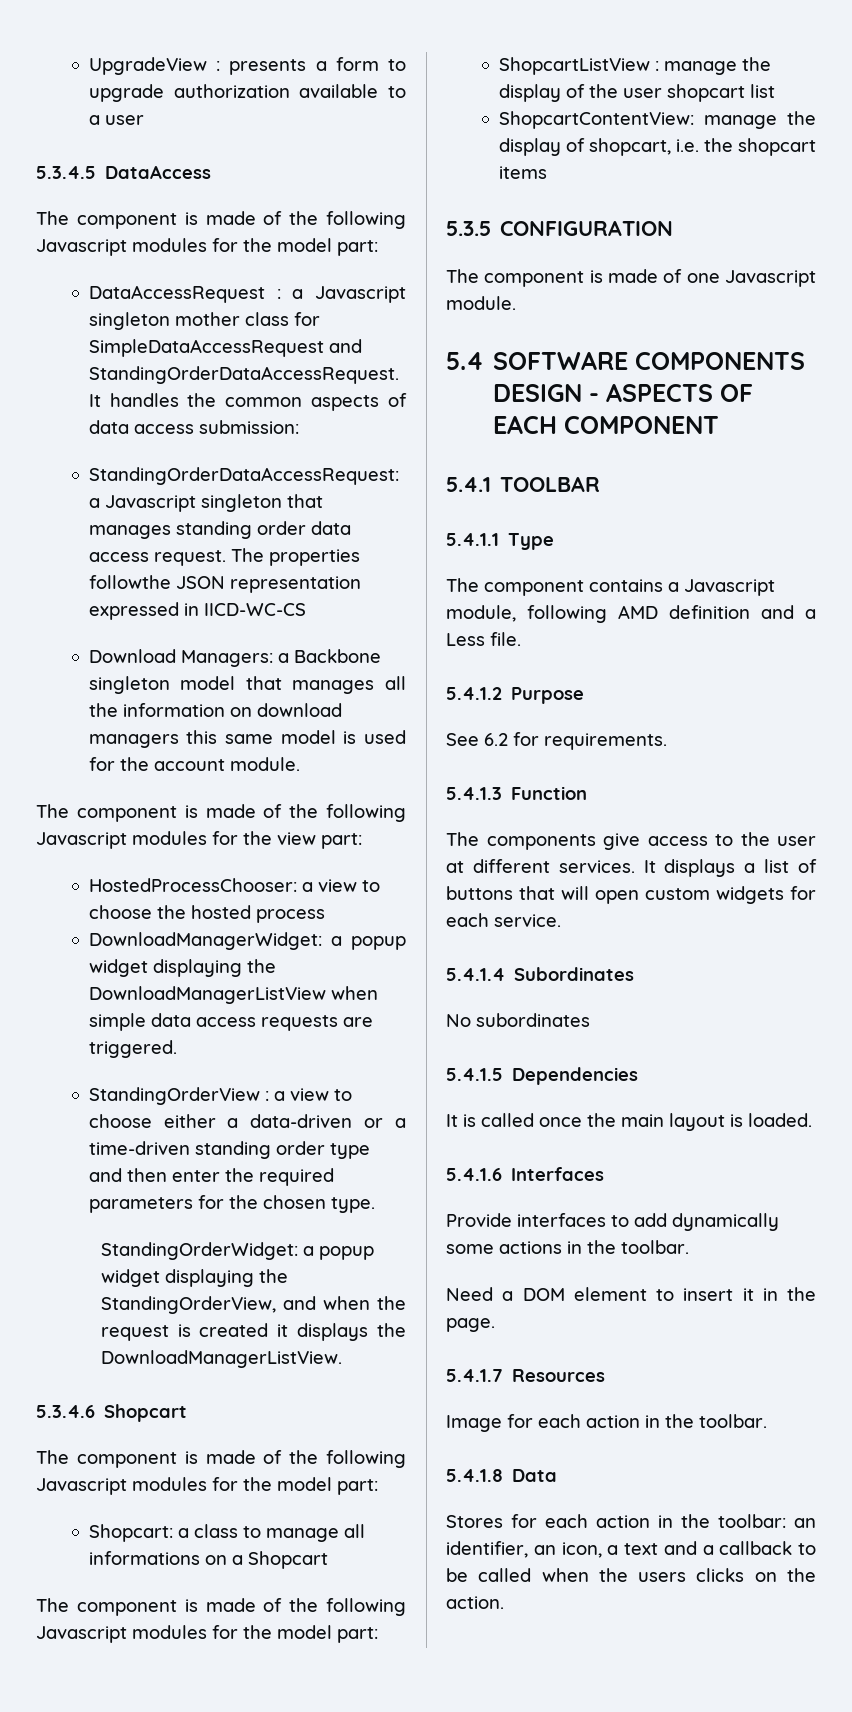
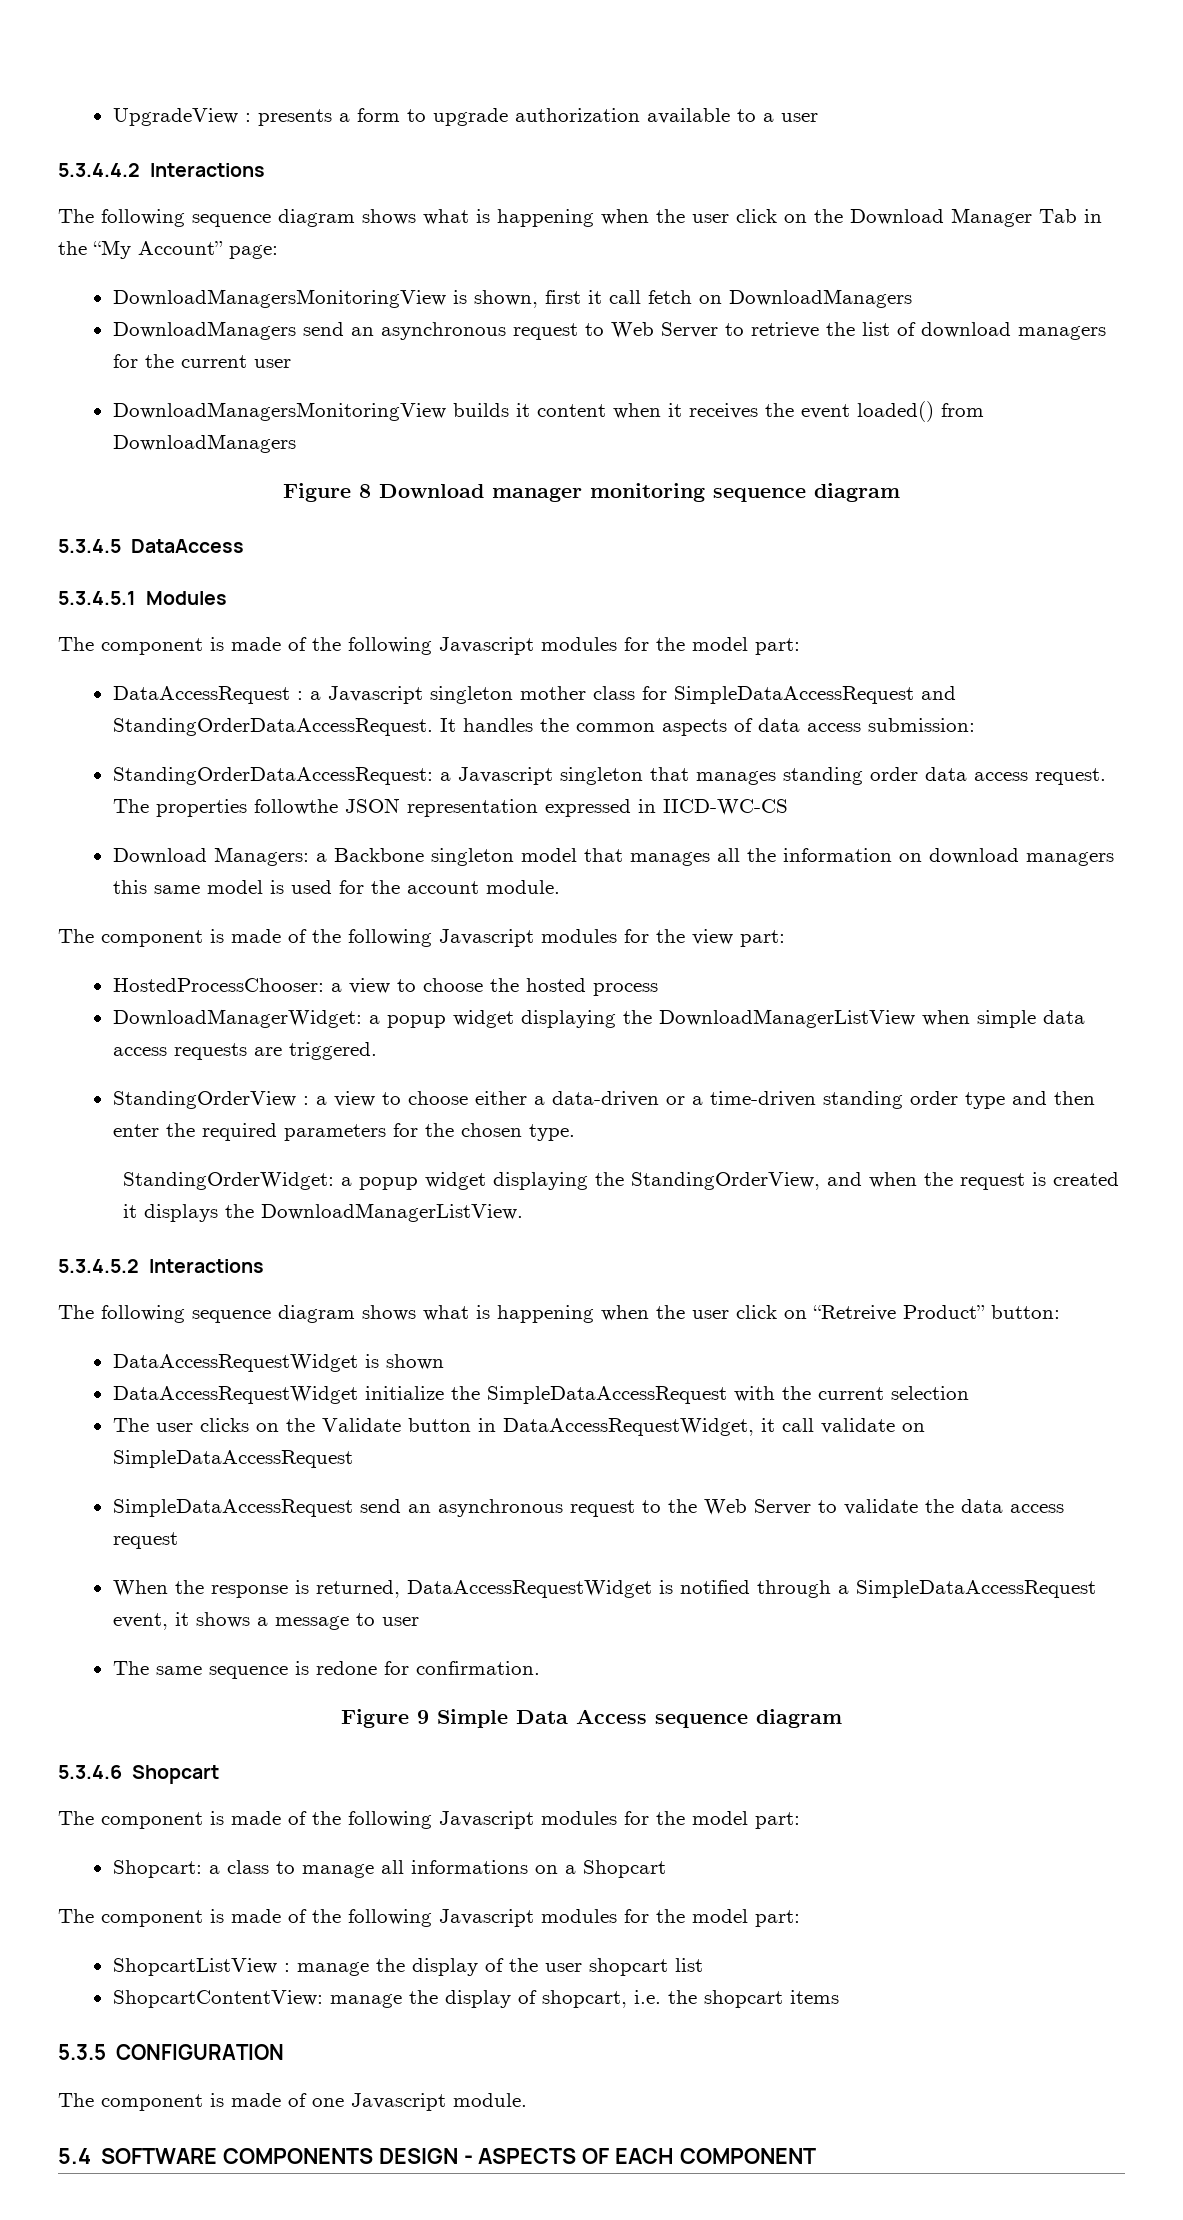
(144, 120) none -> [58,163,266,177] [58,208,1102,227] [58,240,278,259] [112,289,912,308] [112,321,1106,340] [112,354,291,368] [112,401,984,422] [112,434,296,453] [283,483,900,502] // 5.3.4.4.2 Interactions // The following sequence diagram shows what is happening when the user click on the Download Manager Tab in the “My Account” page: // DownloadManagersMonitoringView is shown, first it call fetch on DownloadManagers // DownloadManagers send an asynchronous request to Web Server to retrieve the list of download managers for the current user // DownloadManagersMonitoringView builds it content when it receives the event loaded() from DownloadManagers // Figure 8 Download manager monitoring sequence diagram
(212, 172) none -> [58,591,228,605] // 5.3.4.5.1 Modules
(342, 1359) none -> [58,1259,265,1273] [58,1305,1060,1323] [112,1354,444,1372] [112,1386,969,1404] [112,1418,925,1436] [112,1450,353,1468] [112,1499,1064,1517] [112,1532,178,1549] [112,1580,1096,1598] [112,1612,419,1630] [112,1661,540,1679] [341,1709,842,1728] // 5.3.4.5.2 Interactions // The following sequence diagram shows what is happening when the user click on “Retreive Product” button: // DataAccessRequestWidget is shown // DataAccessRequestWidget initialize the SimpleDataAccessRequest with the current selection // The user clicks on the Validate button in DataAccessRequestWidget, it call validate on SimpleDataAccessRequest // SimpleDataAccessRequest send an asynchronous request to the Web Server to validate the data access request // When the response is returned, DataAccessRequestWidget is notified through a SimpleDataAccessRequest event, it shows a message to user // The same sequence is redone for confirmation. // Figure 9 Simple Data Access sequence diagram
[446,476,601,492] [446,533,555,550] [446,578,775,596] [446,605,816,623] [446,632,521,646] [446,687,585,704] [446,732,667,750] [446,786,588,800] [446,832,816,850] [446,859,817,877] [446,886,816,904] [446,913,561,927] [446,967,635,981] [446,1013,590,1027] [446,1067,639,1085] [446,1113,812,1131] [446,1167,605,1181] [446,1213,779,1231] [446,1240,689,1254] [446,1287,816,1301] [446,1318,495,1332] [446,1369,606,1382] [446,1414,767,1432] [446,1469,558,1482] [446,1514,816,1528] [446,1541,816,1558] [446,1568,816,1582] [446,1596,504,1609] // 5.4.1 TOOLBAR // 5.4.1.1 Type // The component contains a Javascript module, following AMD definition and a Less file. // 5.4.1.2 Purpose // See 6.2 for requirements. // 5.4.1.3 Function // The components give access to the user at different services. It displays a list of buttons that will open custom widgets for each service. // 5.4.1.4 Subordinates // No subordinates // 5.4.1.5 Dependencies // It is called once the main layout is loaded. // 5.4.1.6 Interfaces // Provide interfaces to add dynamically some actions in the toolbar. // Need a DOM element to insert it in the page. // 5.4.1.7 Resources // Image for each action in the toolbar. // 5.4.1.8 Data // Stores for each action in the toolbar: an identifier, an icon, a text and a callback to be called when the users clicks on the action. -> (816, 2156) none

